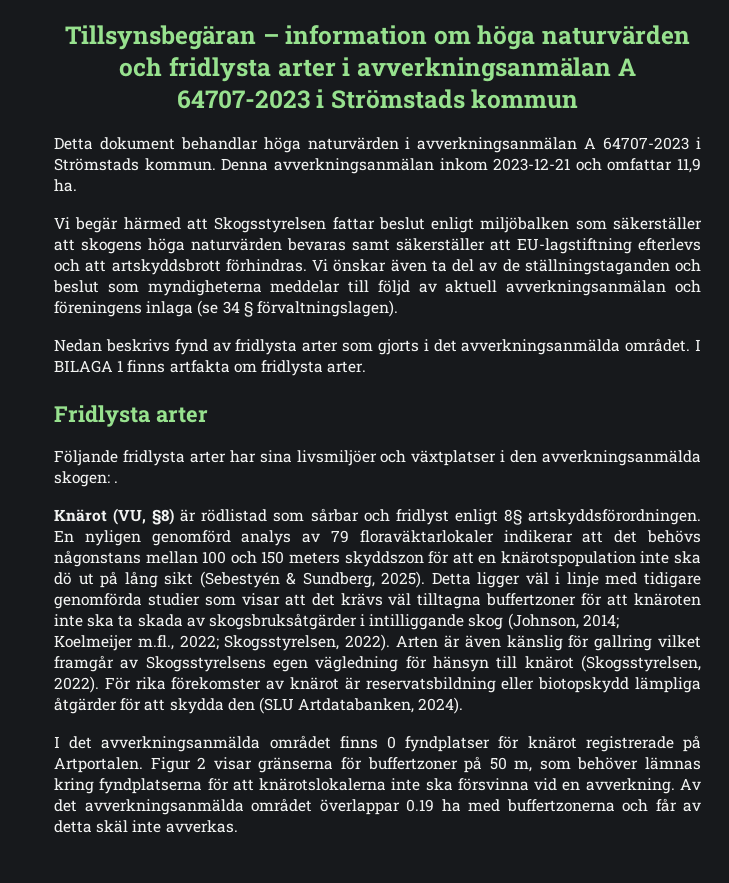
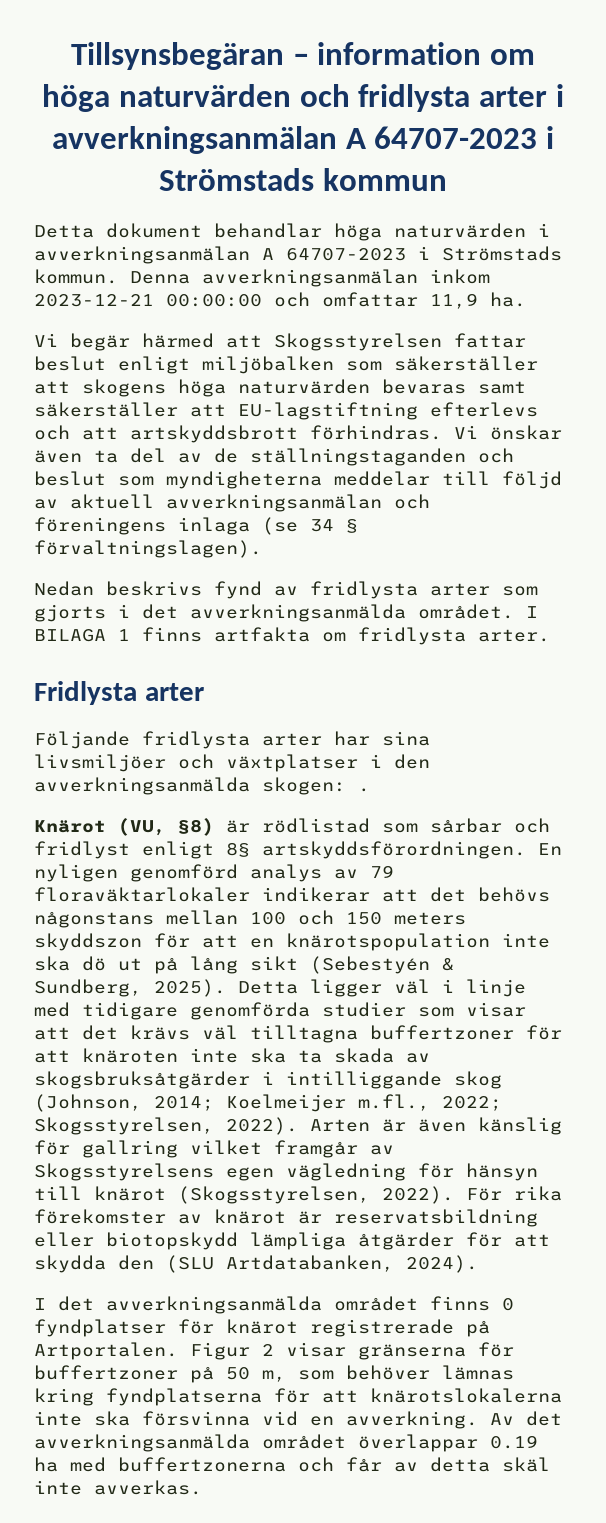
(571, 164) none -> [166,294,262,307] 00:00:00

